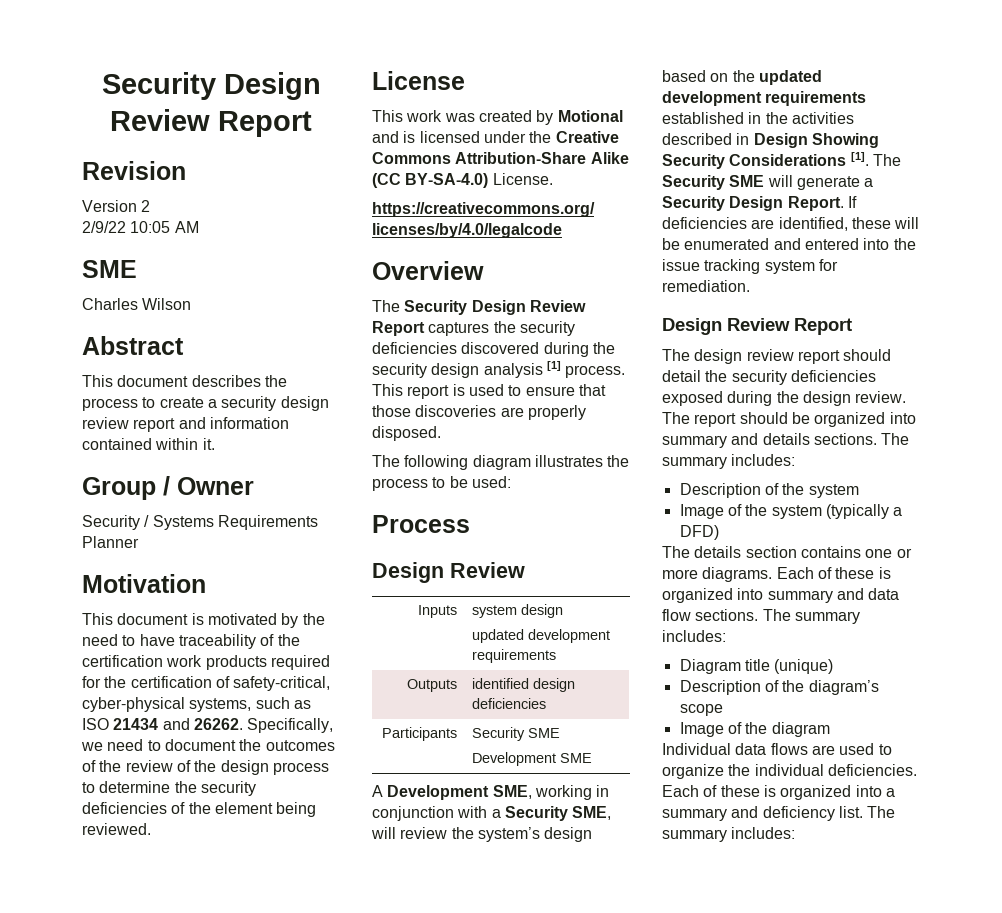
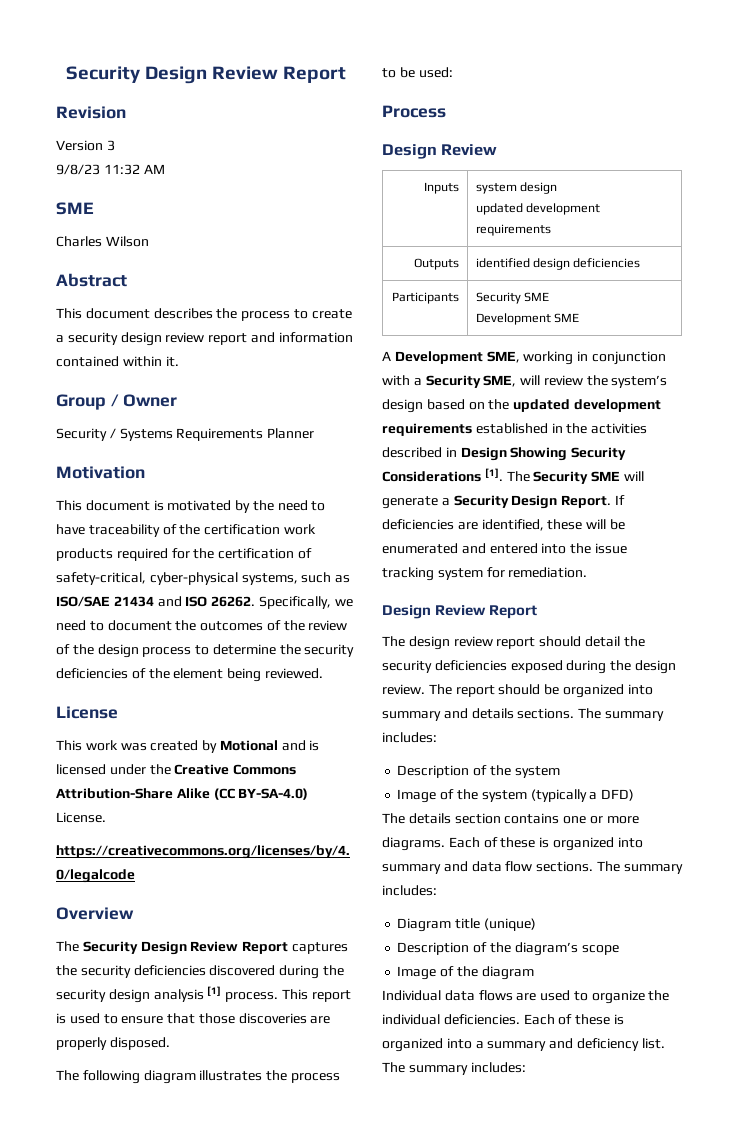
[141,200,151,212] [82,221,171,233] 2 // 2/9/22 10:05 -> [106,140,115,151] [56,164,140,175] 3 // 9/8/23 11:32
[82,718,109,730] ISO -> [56,596,110,607] ISO/SAE
(190, 724) none -> [185,596,208,607] ISO

